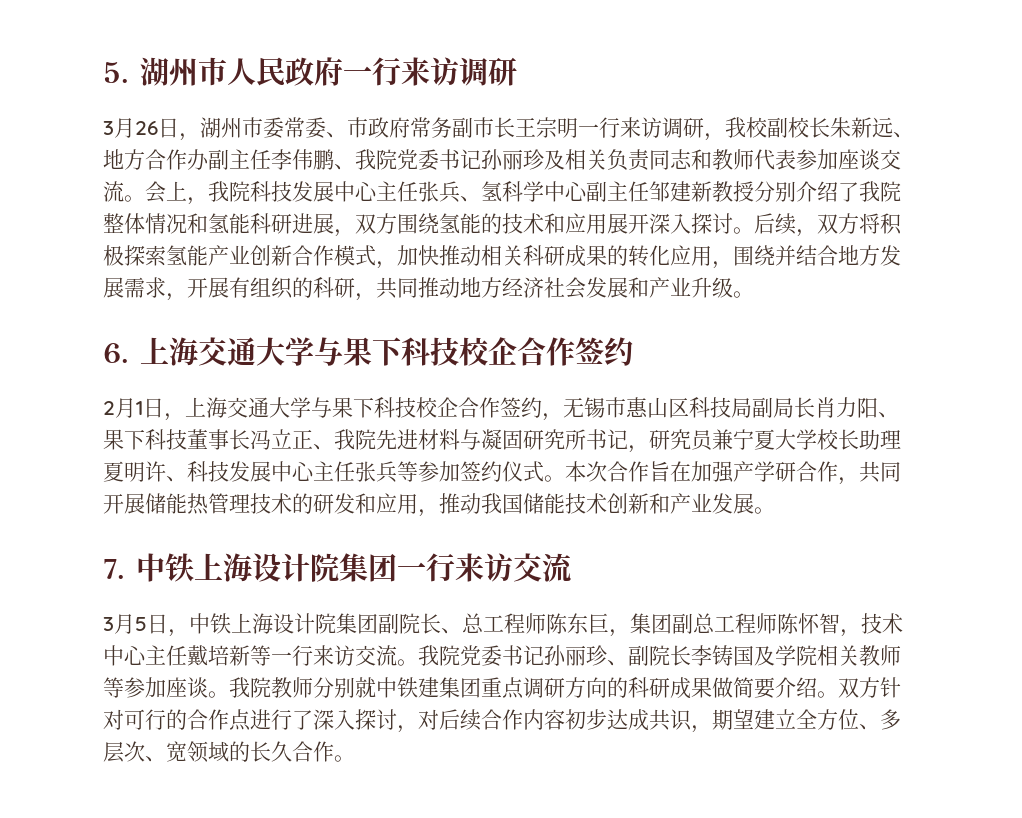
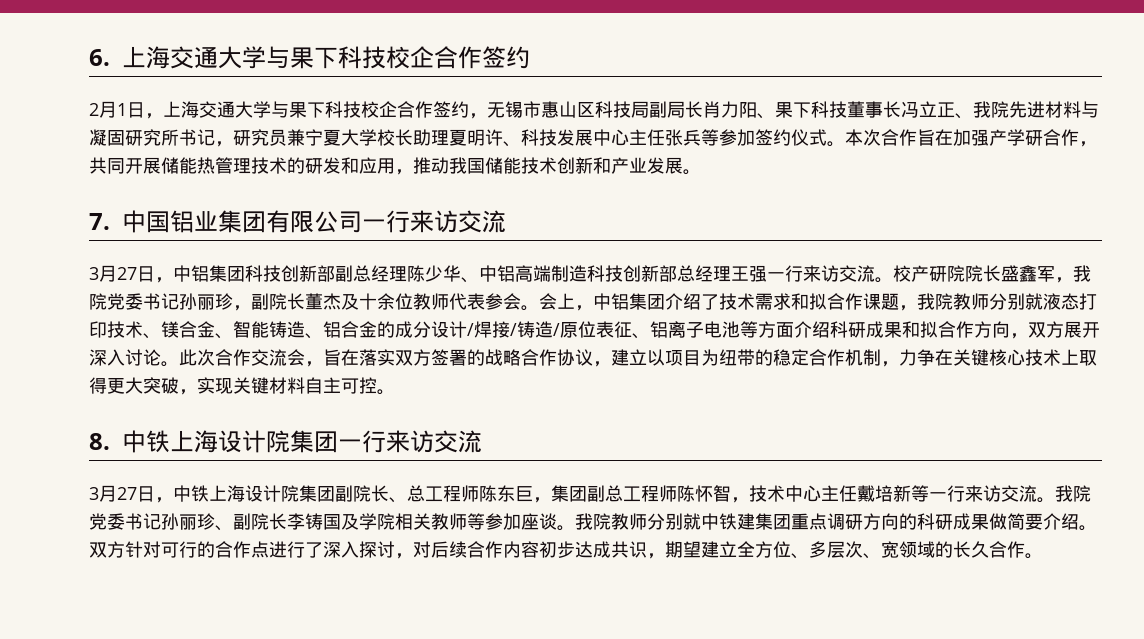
[103,57,517,86] [103,117,914,141] [103,149,901,171] [103,181,901,205] [103,213,902,237] [103,245,901,269] [103,277,754,301] 5.湖州市人民政府一行来访调研 // 3月26日，湖州市委常委、市政府常务副市长王宗明一行来访调研，我校副校长朱新远、地方合作办副主任李伟鹏、我院党委书记孙丽珍及相关负责同志和教师代表参加座谈交流。会上，我院科技发展中心主任张兵、氢科学中心副主任邹建新教授分别介绍了我院整体情况和氢能科研进展，双方围绕氢能的技术和应用展开深入探讨。后续，双方将积极探索氢能产业创新合作模式，加快推动相关科研成果的转化应用，围绕并结合地方发展需求，开展有组织的科研，共同推动地方经济社会发展和产业升级。 // -> (89, 57) none
(165, 567) none -> [146,210,507,233] [89,265,1091,283] [89,293,1097,311] [89,321,1100,339] [89,349,1097,367] [89,377,395,395] [89,430,147,453] 国铝业集团有限公司一行来访交流 // 3月27日，中铝集团科技创新部副总经理陈少华、中铝高端制造科技创新部总经理王强一行来访交流。校产研院院长盛鑫军，我院党委书记孙丽珍，副院长董杰及十余位教师代表参会。会上，中铝集团介绍了技术需求和拟合作课题，我院教师分别就液态打印技术、镁合金、智能铸造、铝合金的成分设计/焊接/铸造/原位表征、铝离子电池等方面介绍科研成果和拟合作方向，双方展开深入讨论。此次合作交流会，旨在落实双方签署的战略合作协议，建立以项目为纽带的稳定合作机制，力争在关键核心技术上取得更大突破，实现关键材料自主可控。 // 8.中
[135,617,147,631] 5 -> [117,487,137,500] 27

